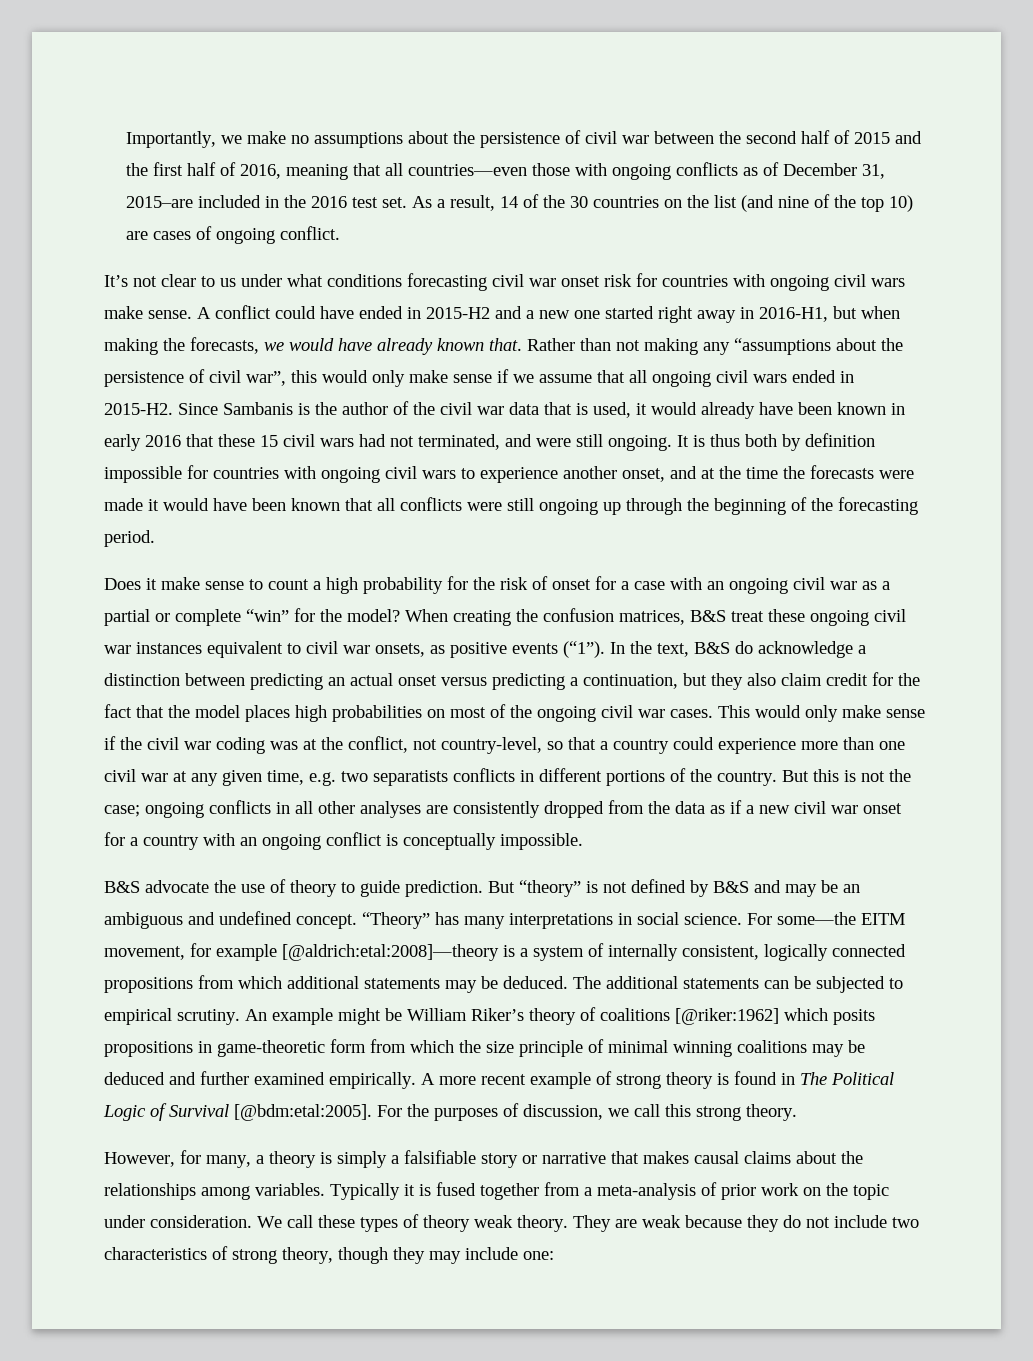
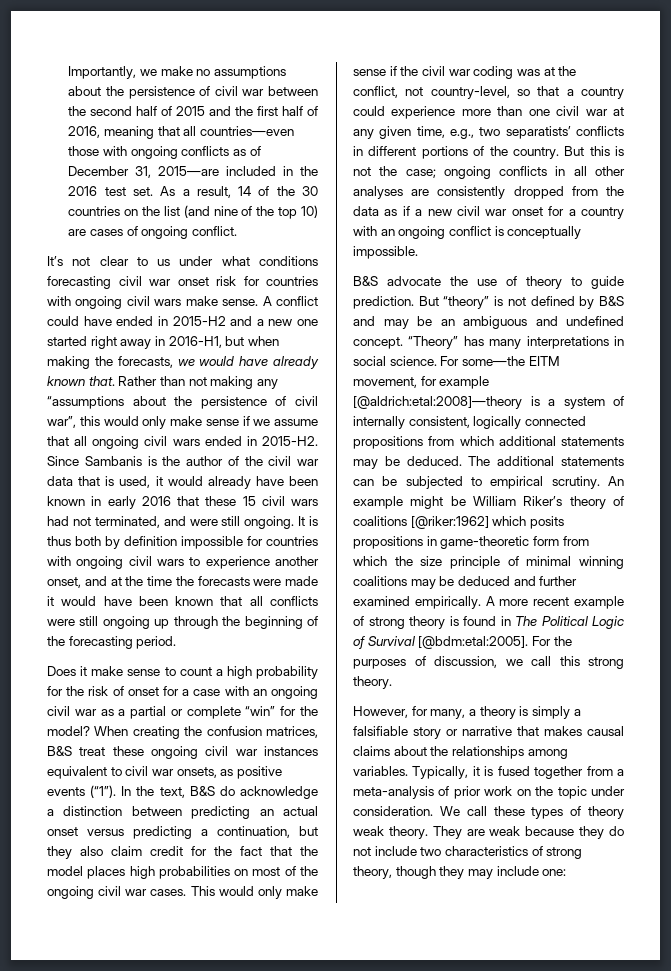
[125,196,193,208] 2015–are -> [158,166,220,176] 2015—are
[309,770,448,786] e.g. two separatists -> [450,126,571,139] e.g., two separatists’
[330,1183,400,1200] Typically -> [412,766,469,779] Typically,

